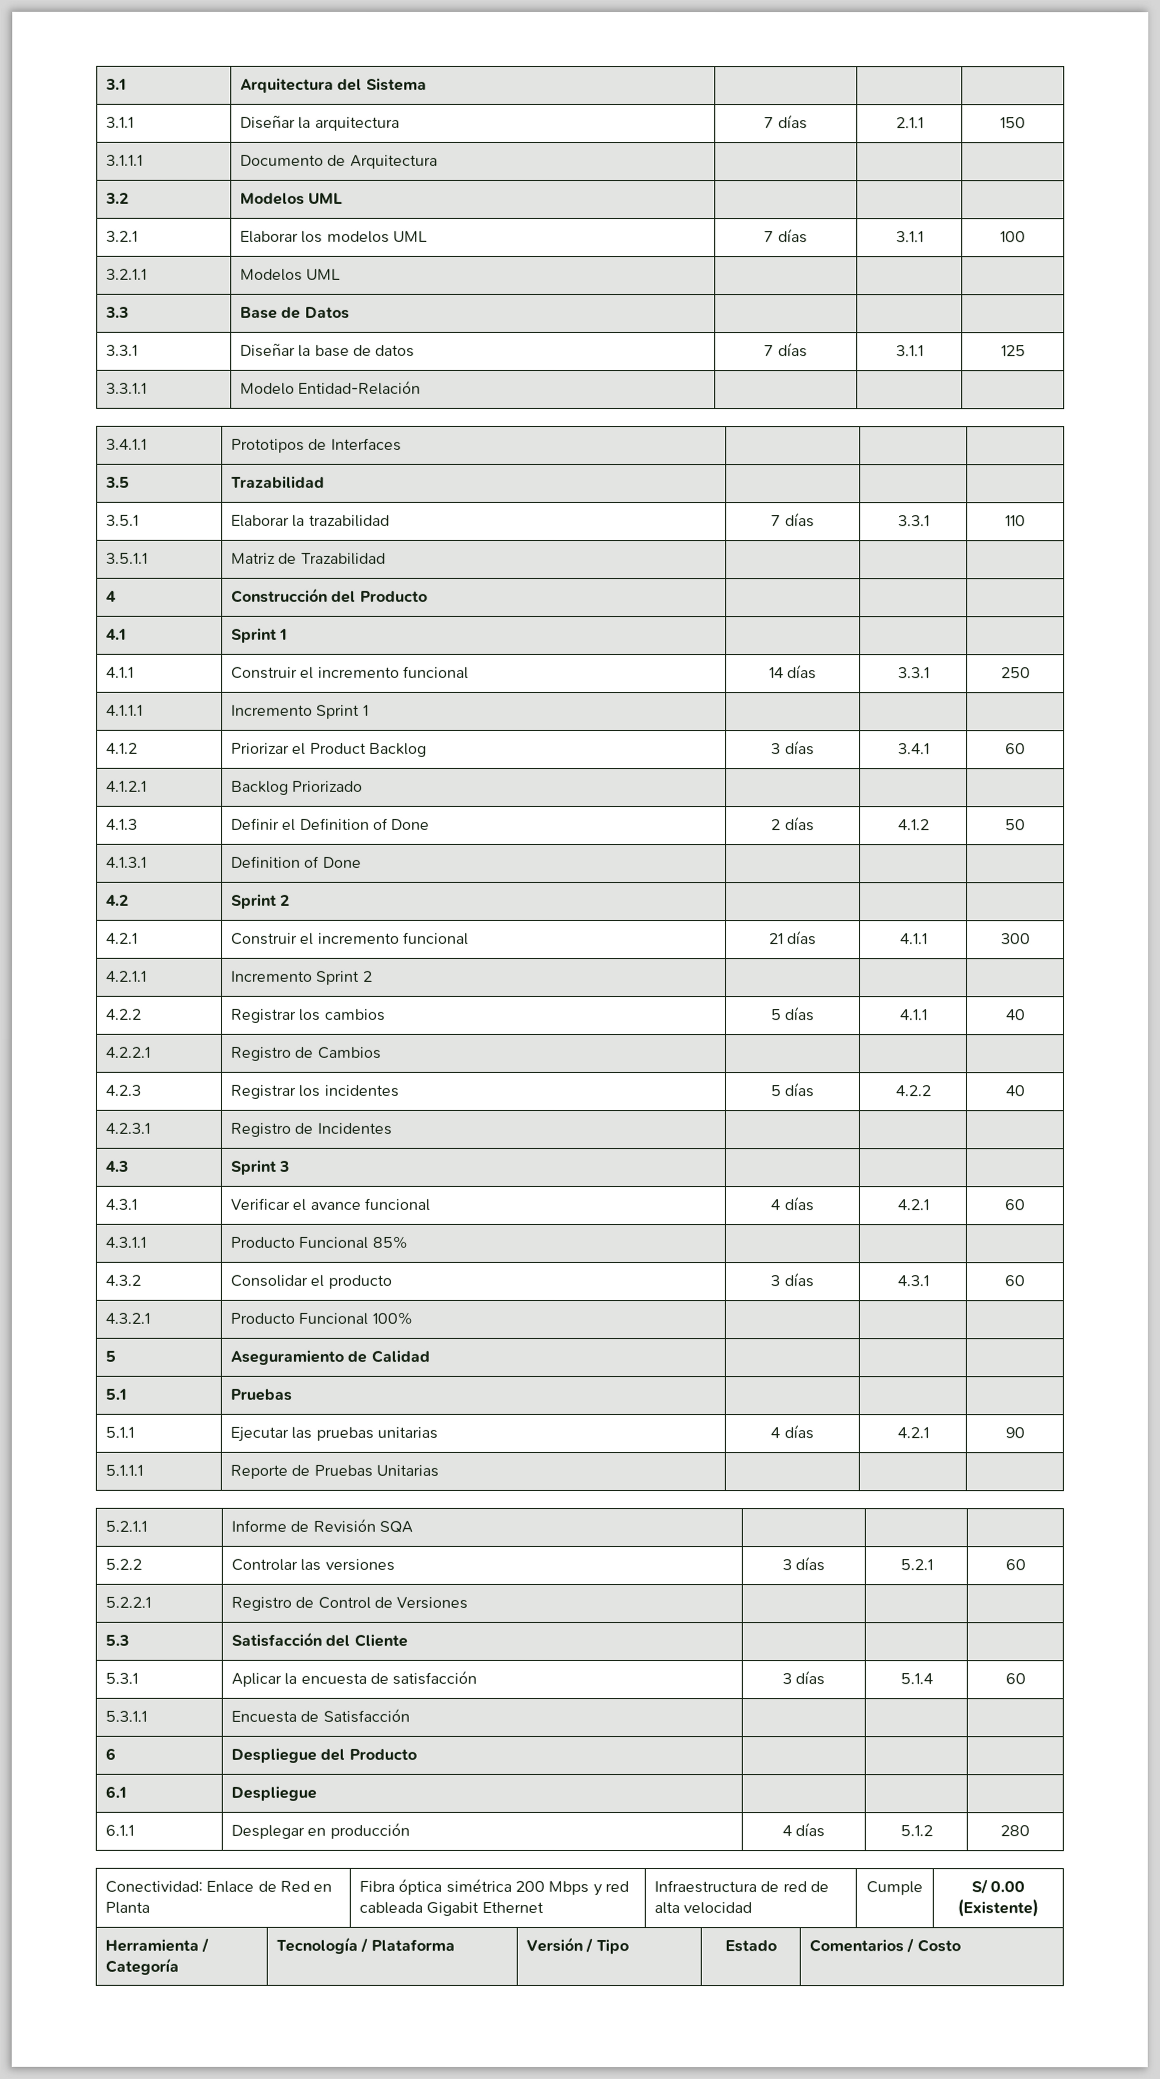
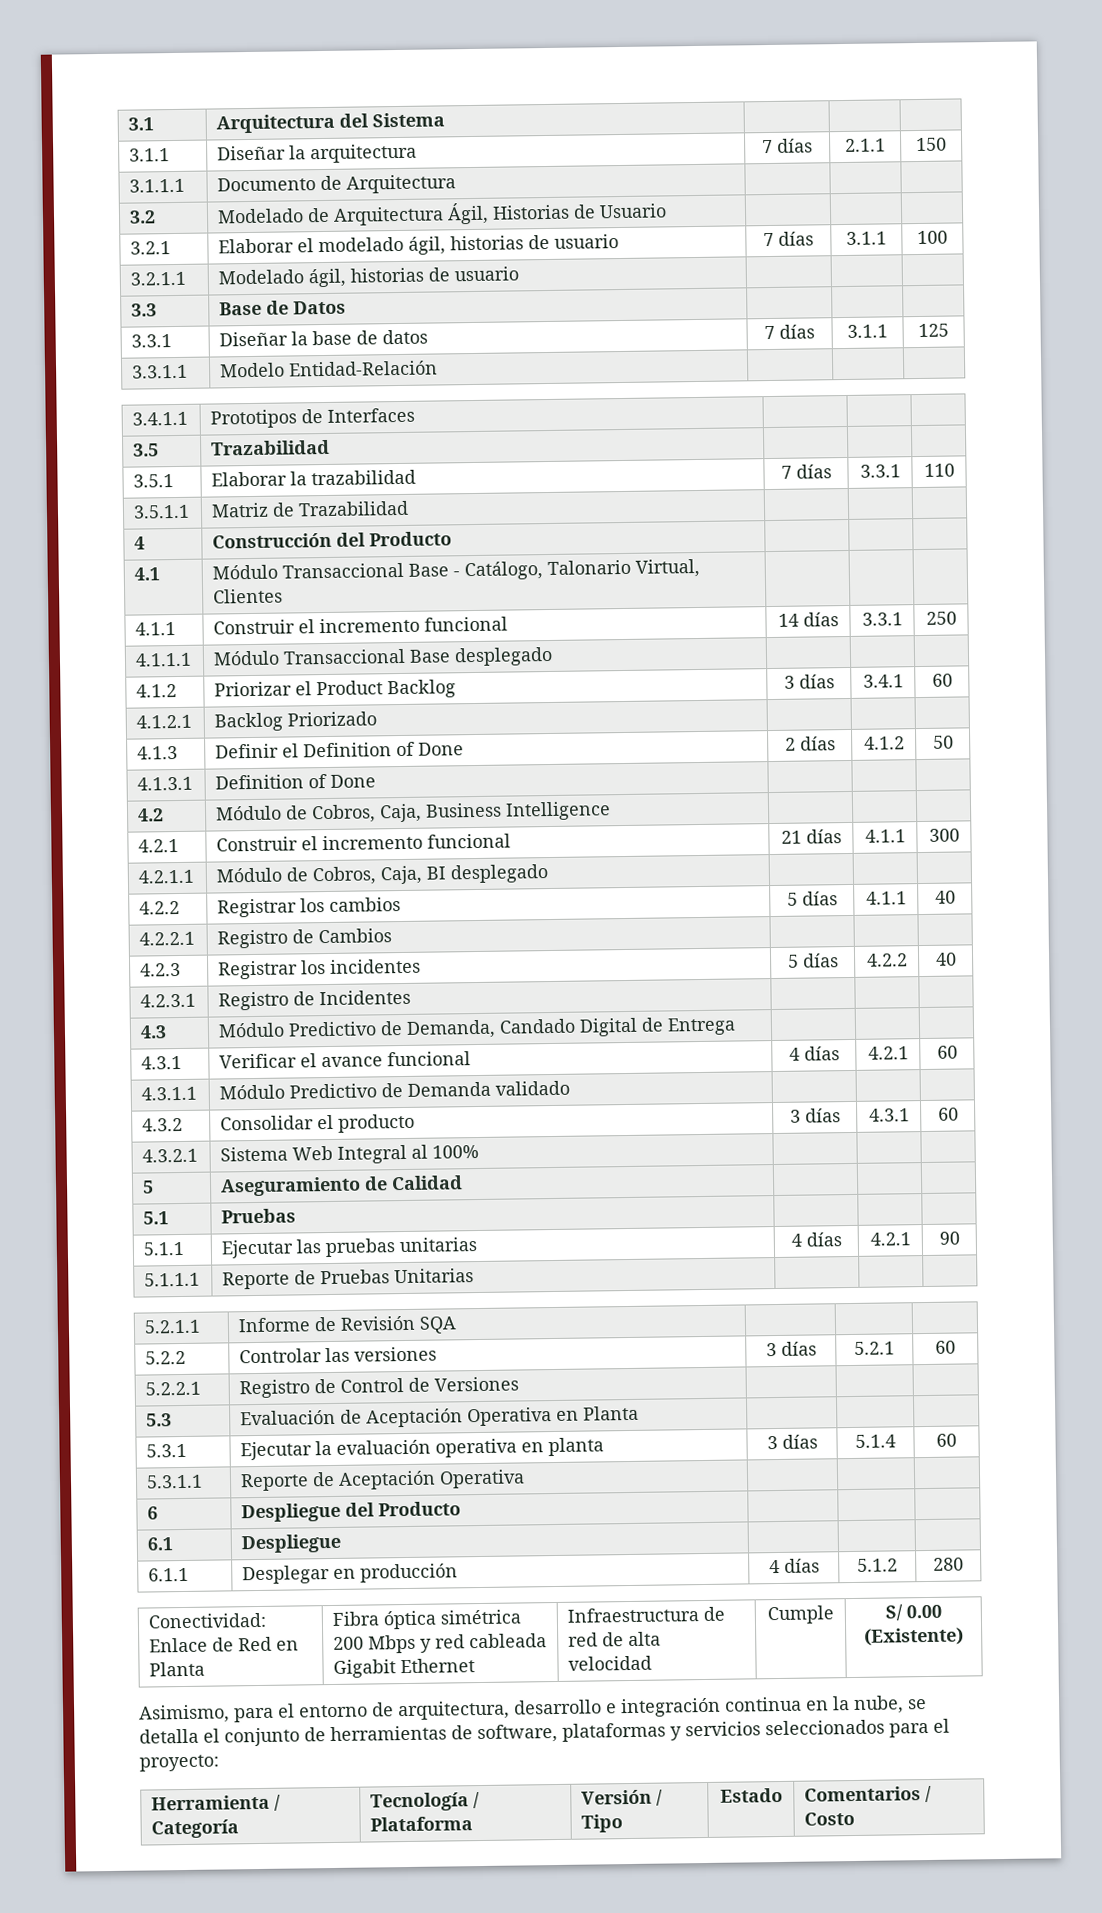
[239,192,344,205] [105,230,138,242] [239,230,428,243] Modelos UML | | | // 3.2.1 | Elaborar los modelos UML -> [217,202,668,226] [130,241,172,255] [218,234,620,255] Modelado de Arquitectura Ágil, Historias de Usuario | | | // 3.2.1 | Elaborar el modelado ágil, historias de usuario
[239,268,342,281] Modelos UML -> [218,266,520,288] Modelado ágil, historias de usuario
[230,627,289,643] Sprint 1 -> [212,558,701,581] [213,588,284,604] Módulo Transaccional Base - Catálogo, Talonario Virtual, Clientes
[230,704,369,719] Incremento Sprint 1 -> [213,646,554,667] Módulo Transaccional Base desplegado
[230,893,291,909] Sprint 2 -> [215,801,612,824] Módulo de Cobros, Caja, Business Intelligence
[230,970,373,985] Incremento Sprint 2 -> [216,864,549,886] Módulo de Cobros, Caja, BI desplegado
[229,1159,290,1175] Sprint 3 -> [218,1017,737,1039] Módulo Predictivo de Demanda, Candado Digital de Entrega
[229,1235,408,1249] Producto Funcional 85% -> [219,1080,571,1100] Módulo Predictivo de Demanda validado
[229,1312,369,1325] Producto Funcional -> [220,1144,429,1164] Sistema Web Integral al
[230,1631,408,1647] [104,1672,138,1684] [230,1670,478,1687] Satisfacción del Cliente | | | // 5.3.1 | Aplicar la encuesta de satisfacción -> [240,1405,640,1428] [146,1443,188,1458] [240,1437,605,1461] Evaluación de Aceptación Operativa en Planta | | | // 5.3.1 | Ejecutar la evaluación operativa en planta
[230,1708,410,1723] Encuesta de Satisfacción -> [240,1469,526,1492] Reporte de Aceptación Operativa
(1039, 1908) none -> [139,1695,927,1724] [139,1718,950,1747] [139,1754,219,1772] // Asimismo, para el entorno de arquitectura, desarrollo e integración continua en la nube, se detalla el conjunto de herramientas de software, plataformas y servicios seleccionados para el proyecto:

